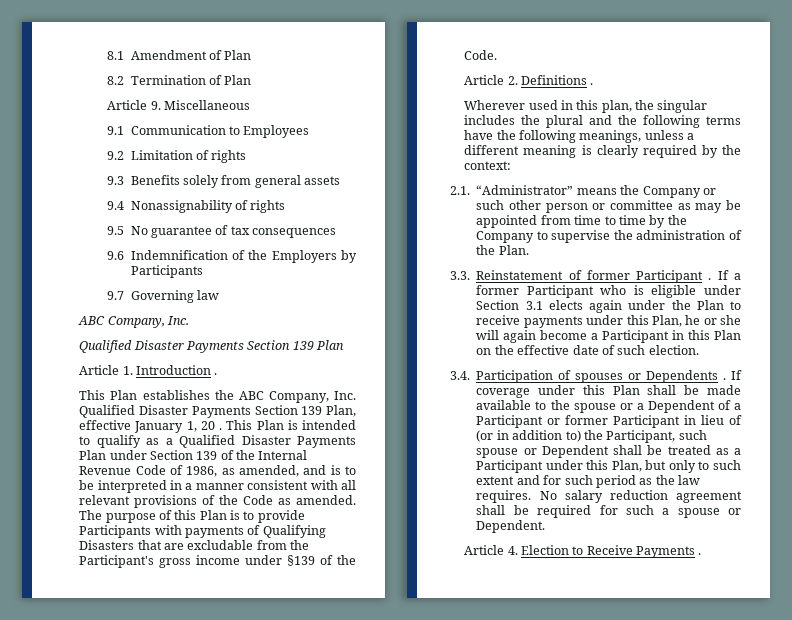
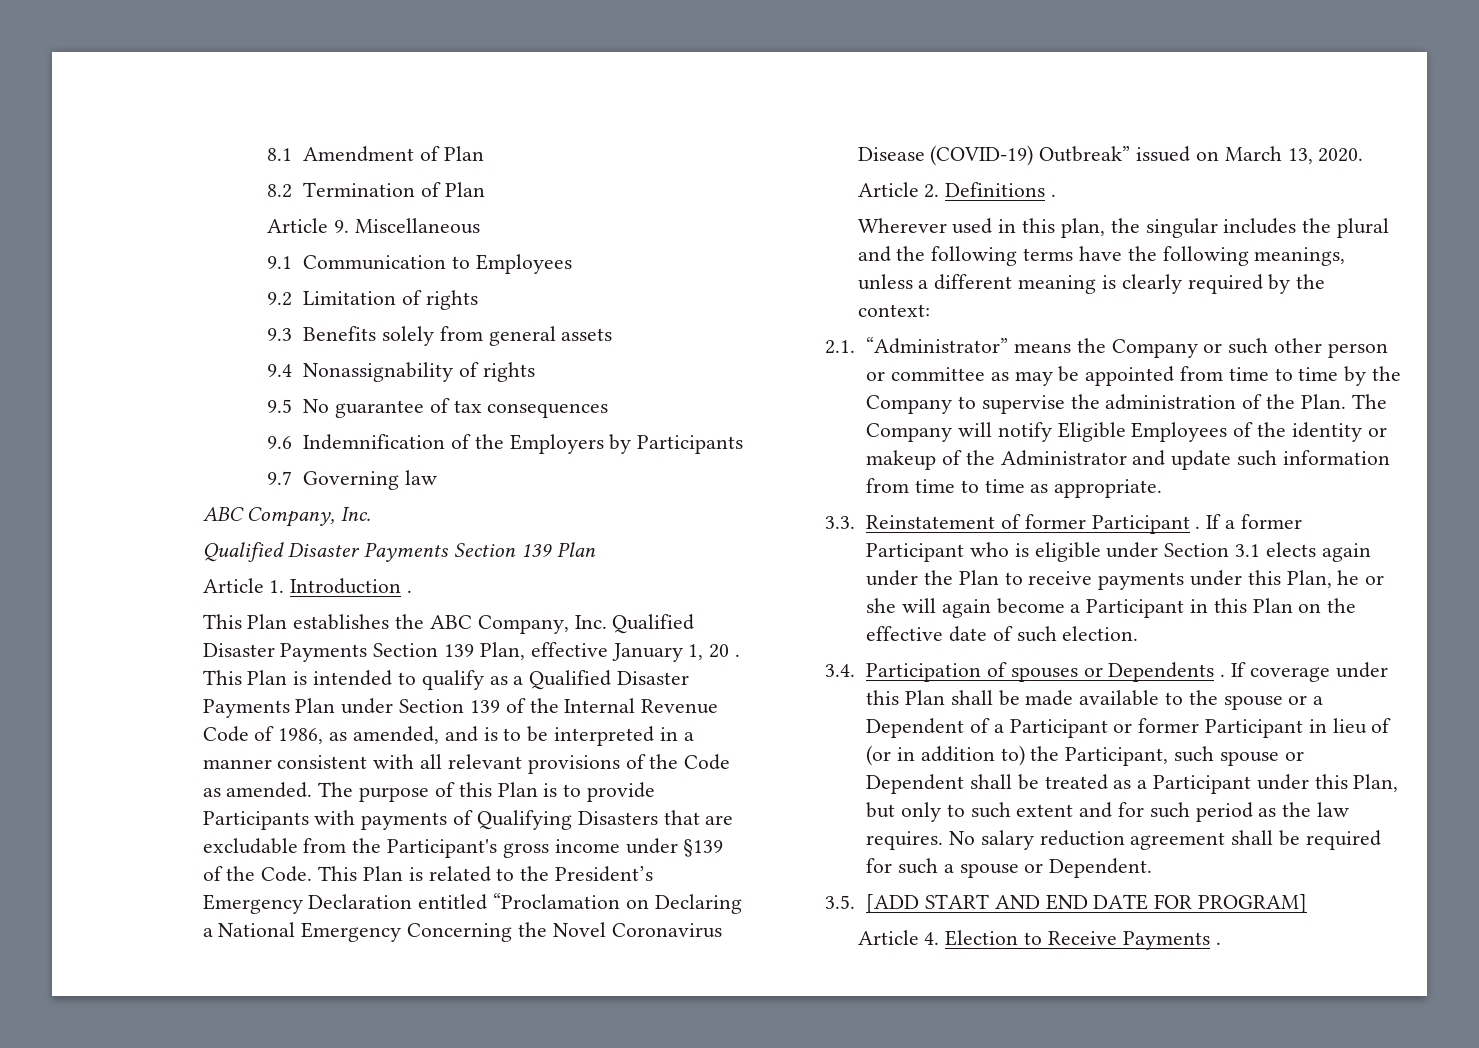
(498, 55) none -> [318,866,653,882] [202,893,742,914] [202,922,722,942] [857,145,1364,166] This Plan is related to the President’s Emergency Declaration entitled “Proclamation on Declaring a National Emergency Concerning the Novel Coronavirus Disease (COVID-19) Outbreak” issued on March 13, 2020.
(529, 250) none -> [1351,394,1387,409] [866,422,1387,442] [866,450,1390,470] [866,478,1163,498] The Company will notify Eligible Employees of the identity or makeup of the Administrator and update such information from time to time as appropriate.
(546, 526) none -> [825,894,1307,913] // 3.5. [ADD START AND END DATE FOR PROGRAM]

